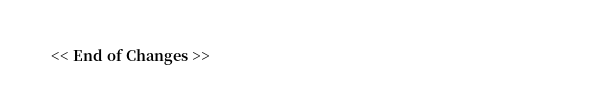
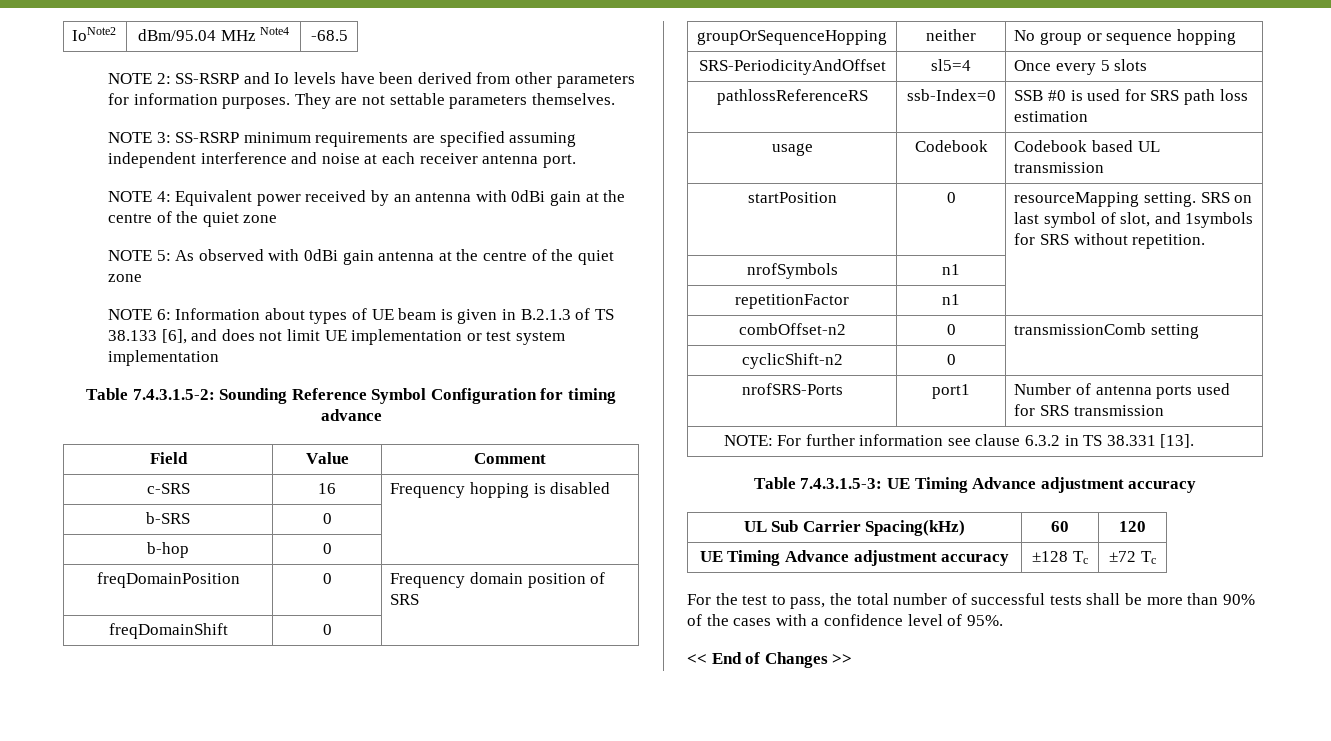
(51, 56) none -> [72,27,117,41] [137,27,290,41] [310,30,348,41] [108,72,635,88] [108,93,615,109] [108,131,577,147] [108,152,576,168] [108,190,626,206] [108,211,278,227] [108,249,614,265] [108,274,143,282] [108,308,614,324] [108,329,565,345] [108,350,220,366] [85,388,617,404] [320,409,382,421] [149,452,188,464] [305,452,349,464] [474,453,546,464] [146,483,190,494] [318,483,336,494] [390,482,611,498] [146,512,190,524] [322,513,332,524] [147,542,189,558] [322,543,332,554] [96,572,240,588] [322,573,332,584] [390,572,606,588] [390,594,420,605] [108,623,228,639] [322,624,332,635] [697,30,887,45] [926,29,976,41] [1014,29,1236,45] [698,59,886,75] [931,59,971,71] [1014,59,1148,75] [716,89,868,105] [906,89,996,101] [1014,89,1248,105] [1014,111,1089,122] [771,143,813,156] [914,140,988,152] [1014,140,1160,152] [1014,162,1105,173] [747,192,837,203] [946,192,956,203] [1014,192,1253,207] [1014,212,1254,228] [1014,233,1206,249] [746,263,838,279] [942,264,960,275] [735,294,849,309] [942,294,960,305] [738,323,846,335] [946,324,956,335] [1014,323,1200,339] [741,353,843,369] [946,354,956,365] [741,383,843,395] [932,384,970,399] [1014,383,1230,399] [1014,404,1164,416] [723,434,1195,448] [753,477,1197,493] [743,520,966,536] [1051,521,1069,532] [1119,521,1146,532] [699,550,1010,566] [1032,551,1088,564] [1109,551,1156,564] [687,593,1255,609] [687,614,1003,626] IoNote2 | dBm/95.04 MHz Note4 | -68.5 // NOTE 2: SS-RSRP and Io levels have been derived from other parameters for information purposes. They are not settable parameters themselves. // NOTE 3: SS-RSRP minimum requirements are specified assuming independent interference and noise at each receiver antenna port. // NOTE 4: Equivalent power received by an antenna with 0dBi gain at the centre of the quiet zone // NOTE 5: As observed with 0dBi gain antenna at the centre of the quiet zone // NOTE 6: Information about types of UE beam is given in B.2.1.3 of TS 38.133 [6], and does not limit UE implementation or test system implementation // Table 7.4.3.1.5-2: Sounding Reference Symbol Configuration for timing advance // Field | Value | Comment // c-SRS | 16 | Frequency hopping is disabled // b-SRS | 0 | // b-hop | 0 | // freqDomainPosition | 0 | Frequency domain position of SRS // freqDomainShift | 0 | // groupOrSequenceHopping | neither | No group or sequence hopping // SRS-PeriodicityAndOffset | sl5=4 | Once every 5 slots // pathlossReferenceRS | ssb-Index=0 | SSB #0 is used for SRS path loss estimation // usage | Codebook | Codebook based UL transmission // startPosition | 0 | resourceMapping setting. SRS on last symbol of slot, and 1symbols for SRS without repetition. // nrofSymbols | n1 | // repetitionFactor | n1 | // combOffset-n2 | 0 | transmissionComb setting // cyclicShift-n2 | 0 | // nrofSRS-Ports | port1 | Number of antenna ports used for SRS transmission // NOTE: For further information see clause 6.3.2 in TS 38.331 [13]. // Table 7.4.3.1.5-3: UE Timing Advance adjustment accuracy // UL Sub Carrier Spacing(kHz) | 60 | 120 // UE Timing Advance adjustment accuracy | ±128 Tc | ±72 Tc // For the test to pass, the total number of successful tests shall be more than 90% of the cases with a confidence level of 95%. //

